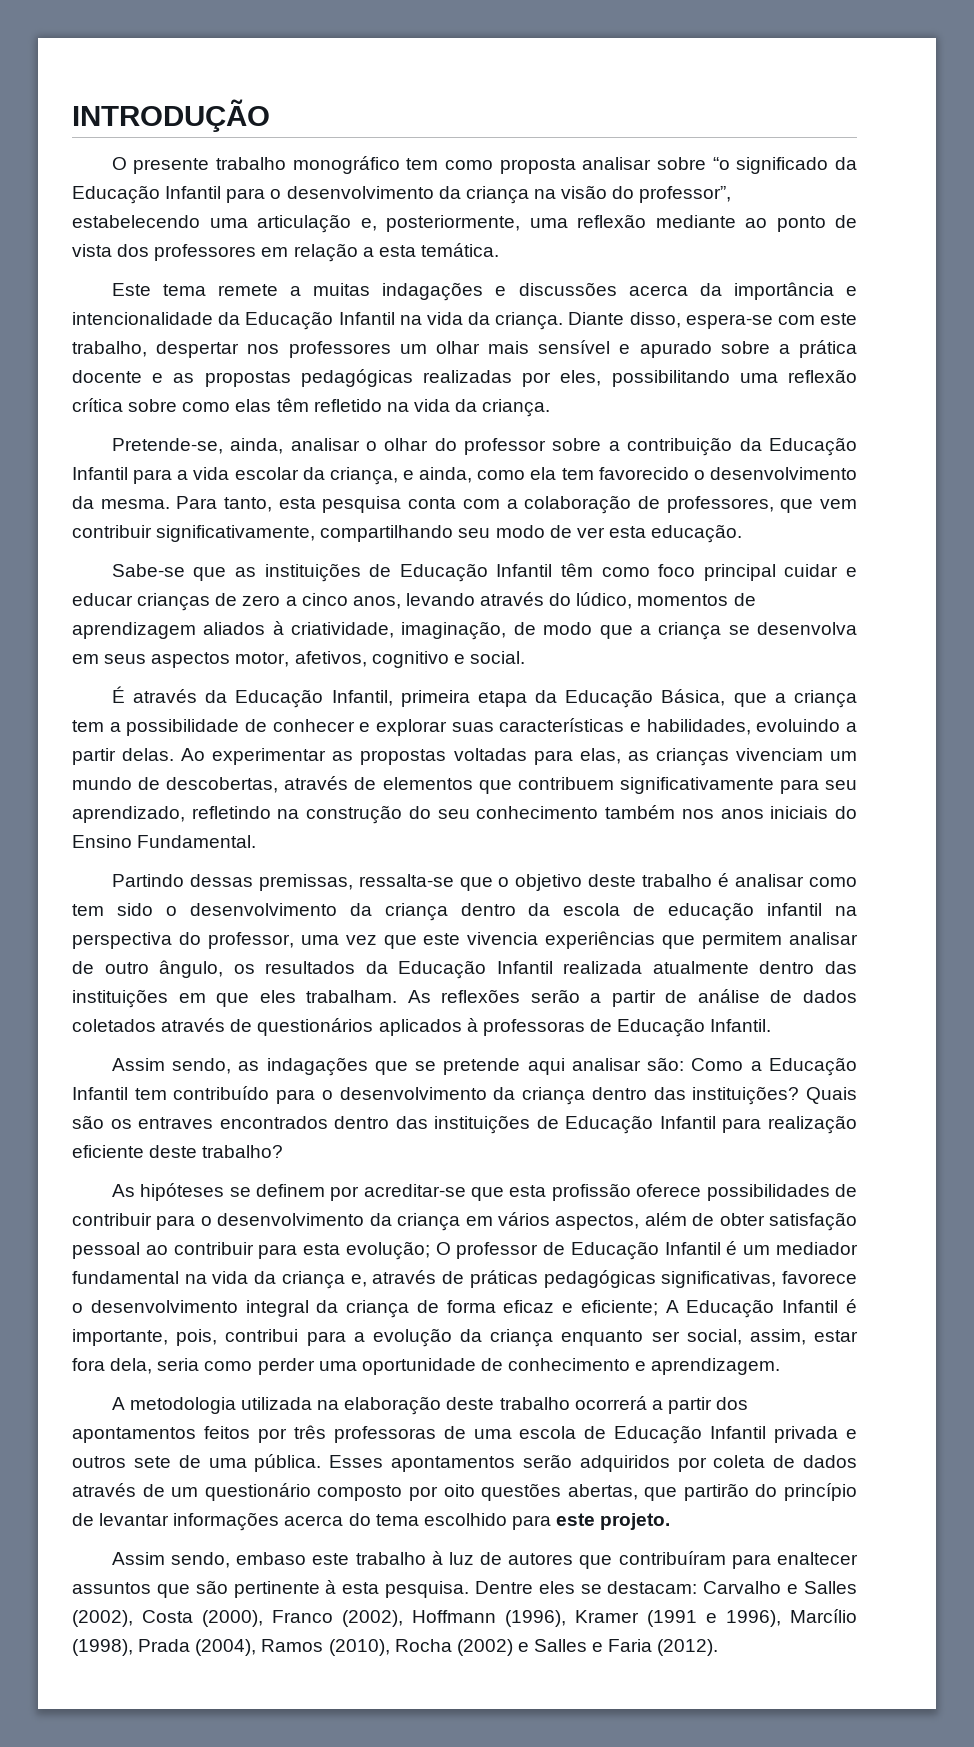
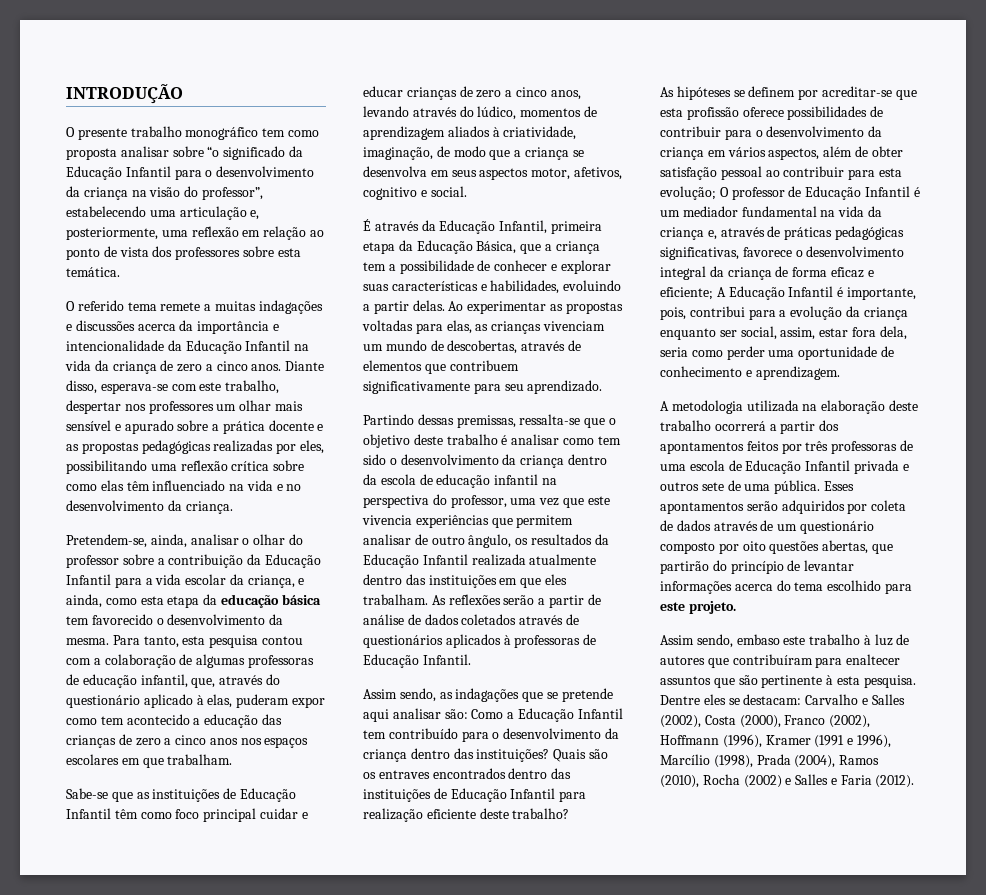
[655,215,736,228] mediante -> [242,226,307,240] em relação
[261,243,374,262] em relação a -> [242,246,274,257] sobre
[111,283,151,296] Este -> [66,300,124,311] O referido
[495,312,564,330] criança. -> [112,360,282,374] criança de zero a cinco anos.
[685,314,773,329] espera-se -> [100,383,168,394] esperava-se
[313,399,450,412] refletido na vida -> [152,480,302,491] [66,500,164,511] influenciado na vida e no desenvolvimento
[111,438,223,454] Pretende-se, -> [66,534,147,548] Pretendem-se,
[530,467,557,480] ela -> [140,594,321,608] esta etapa da educação básica
[408,497,457,509] conta -> [261,636,303,645] contou
[666,496,858,513] [72,524,743,543] professores, que vem contribuir significativamente, compartilhando seu modo de ver esta educação. -> [196,654,314,668] [66,674,280,688] [66,694,325,708] [66,714,282,728] [66,734,309,748] [66,754,233,768] algumas professoras de educação infantil, que, através do questionário aplicado à elas, puderam expor como tem acontecido a educação das crianças de zero a cinco anos nos espaços escolares em que trabalham.
[72,805,858,824] [72,835,257,848] aprendizado, refletindo na construção do seu conhecimento também nos anos iniciais do Ensino Fundamental. -> [527,380,603,394] aprendizado.

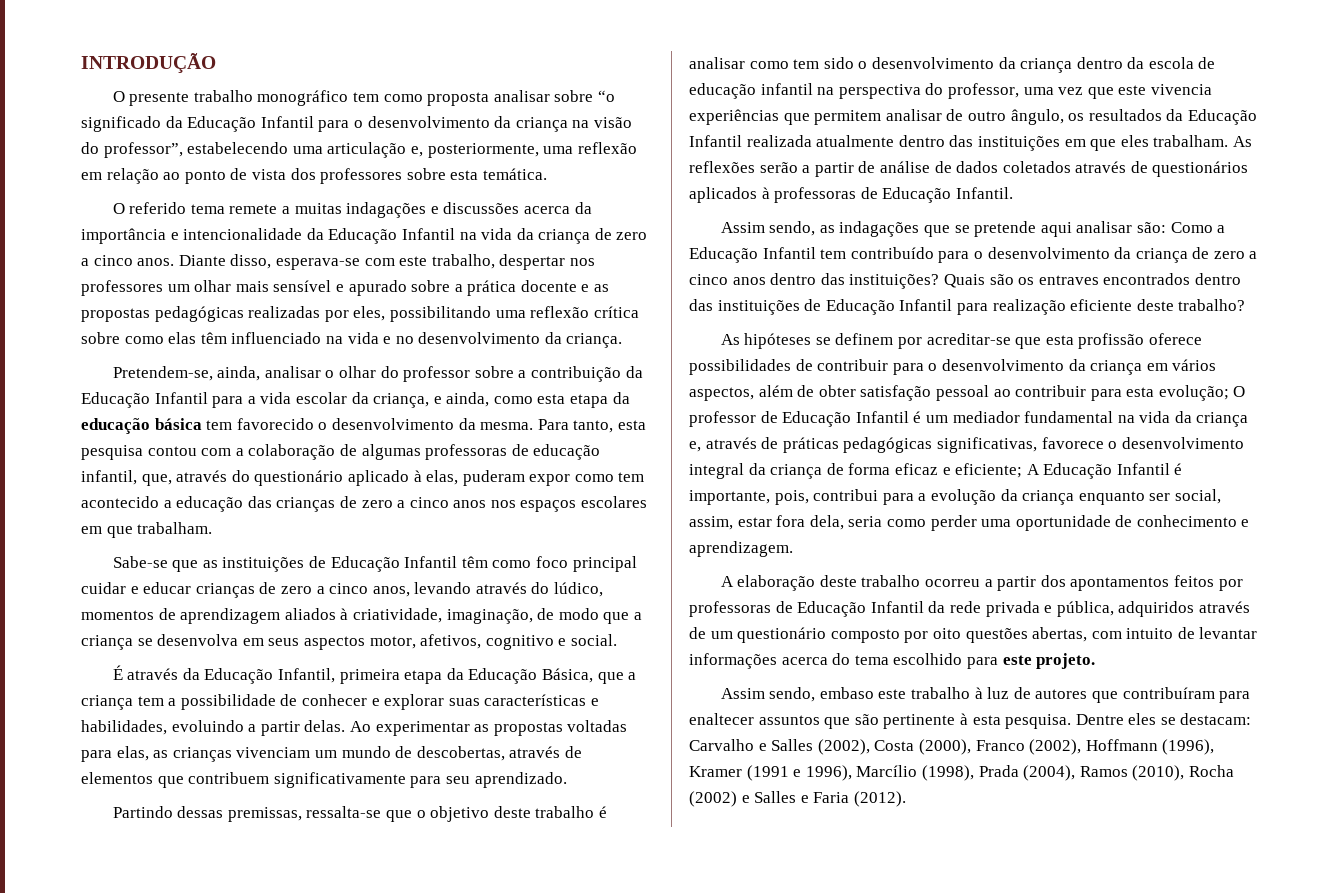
(407, 755) none -> [1192,247,1258,259] [689,274,766,285] de zero a cinco anos
[671,400,818,414] metodologia utilizada na -> (734, 581) none
[714,421,766,431] ocorrerá -> [924,579,980,587] ocorreu
[805,440,913,454] [660,460,909,474] [660,480,854,494] [660,500,907,514] [660,520,711,531] três professoras de uma escola de Educação Infantil privada e outros sete de uma pública. Esses apontamentos serão adquiridos por coleta de dados -> [689,601,1195,617] professoras de Educação Infantil da rede privada e pública, adquiridos
[871,544,893,554] [660,560,784,574] que partirão do princípio -> [1091,628,1174,639] com intuito

